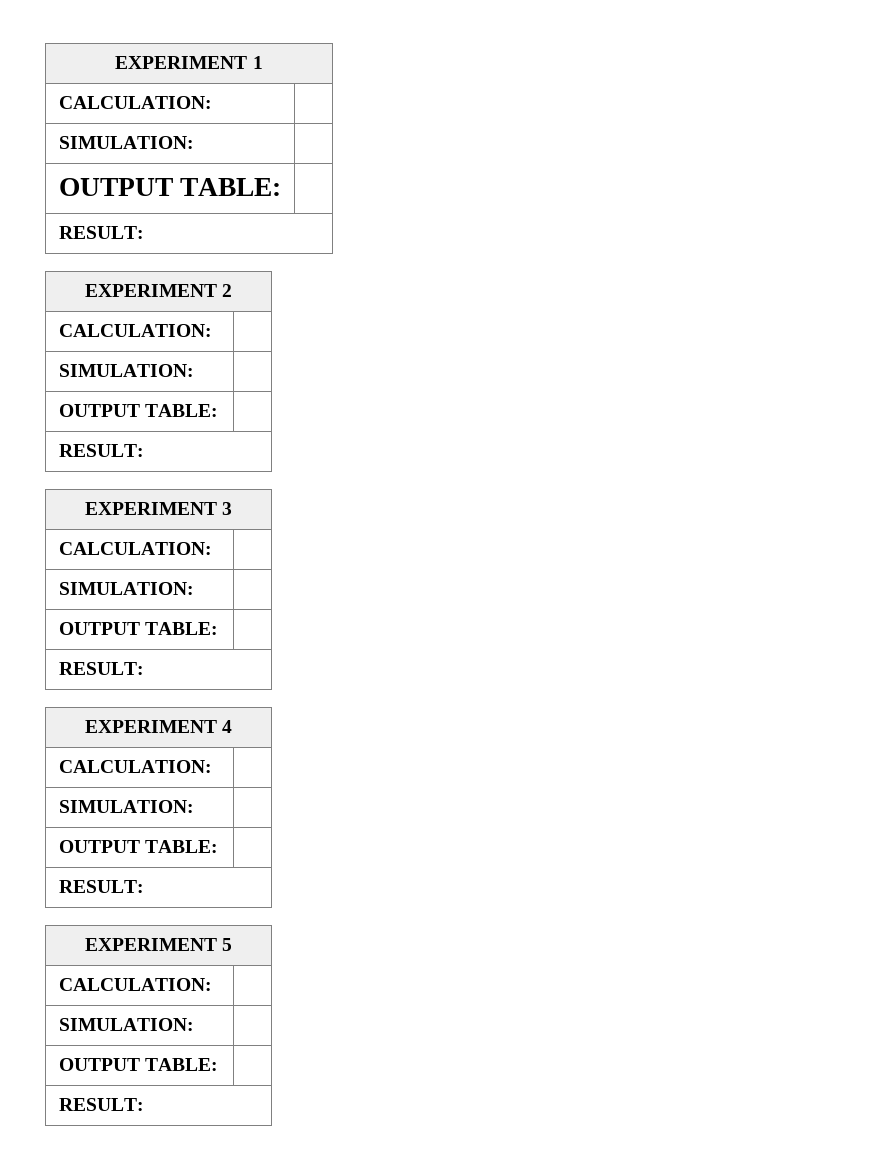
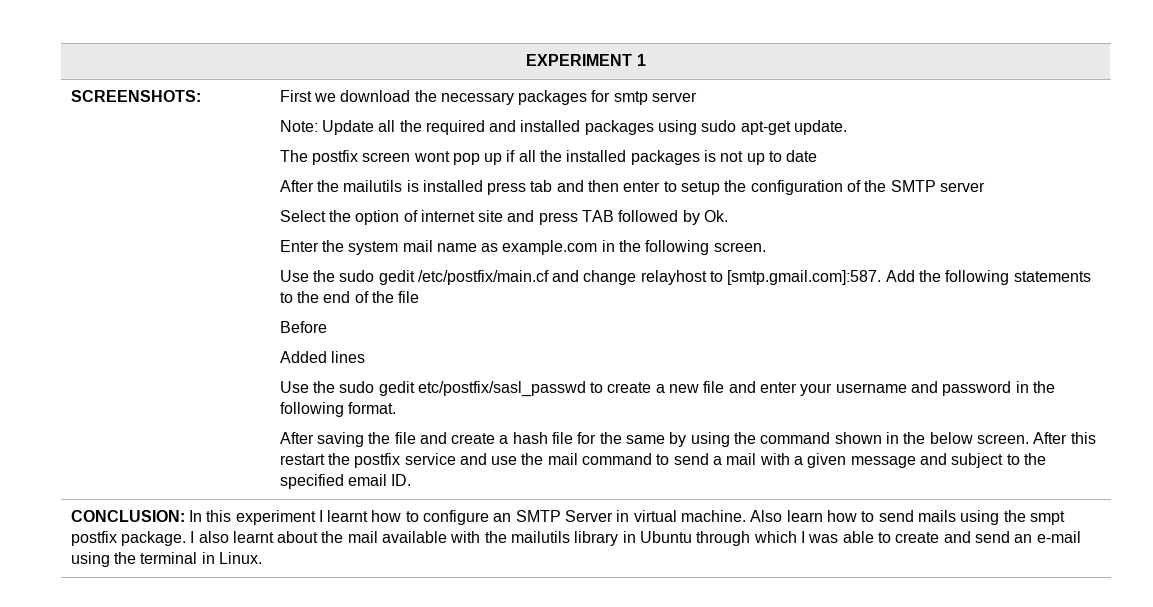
[58,96,212,109] [58,136,194,149] [58,178,282,196] [58,226,144,239] [84,284,233,297] [58,324,212,337] [58,364,194,377] [58,404,218,417] [58,444,144,457] [84,502,233,515] [58,542,212,555] [58,582,194,595] [58,622,218,635] [58,662,144,675] [84,720,233,733] [58,760,212,773] [58,800,194,813] [58,840,218,853] [58,880,144,893] [84,938,233,951] [58,978,212,991] [58,1018,194,1031] [58,1058,218,1071] [58,1098,144,1111] CALCULATION: | // SIMULATION: | // OUTPUT TABLE: | // RESULT: // EXPERIMENT 2 // CALCULATION: | // SIMULATION: | // OUTPUT TABLE: | // RESULT: // EXPERIMENT 3 // CALCULATION: | // SIMULATION: | // OUTPUT TABLE: | // RESULT: // EXPERIMENT 4 // CALCULATION: | // SIMULATION: | // OUTPUT TABLE: | // RESULT: // EXPERIMENT 5 // CALCULATION: | // SIMULATION: | // OUTPUT TABLE: | // RESULT: -> [70,90,201,102] [279,90,698,105] [279,120,848,135] [279,150,818,165] [279,180,986,195] [279,210,729,225] [279,240,766,255] [279,270,1091,285] [279,291,420,303] [279,321,327,333] [279,351,365,363] [279,381,1056,397] [279,402,396,417] [279,432,1096,447] [279,453,1046,468] [279,474,412,489] [70,510,1065,525] [70,531,1081,546] [70,552,262,567] SCREENSHOTS: | First we download the necessary packages for smtp server // Note: Update all the required and installed packages using sudo apt-get update. // The postfix screen wont pop up if all the installed packages is not up to date // After the mailutils is installed press tab and then enter to setup the configuration of the SMTP server // Select the option of internet site and press TAB followed by Ok. // Enter the system mail name as example.com in the following screen. // Use the sudo gedit /etc/postfix/main.cf and change relayhost to [smtp.gmail.com]:587. Add the following statements to the end of the file // Before // Added lines // Use the sudo gedit etc/postfix/sasl_passwd to create a new file and enter your username and password in the following format. // After saving the file and create a hash file for the same by using the command shown in the below screen. After this restart the postfix service and use the mail command to send a mail with a given message and subject to the specified email ID. // CONCLUSION: In this experiment I learnt how to configure an SMTP Server in virtual machine. Also learn how to send mails using the smpt postfix package. I also learnt about the mail available with the mailutils library in Ubuntu through which I was able to create and send an e-mail using the terminal in Linux.

